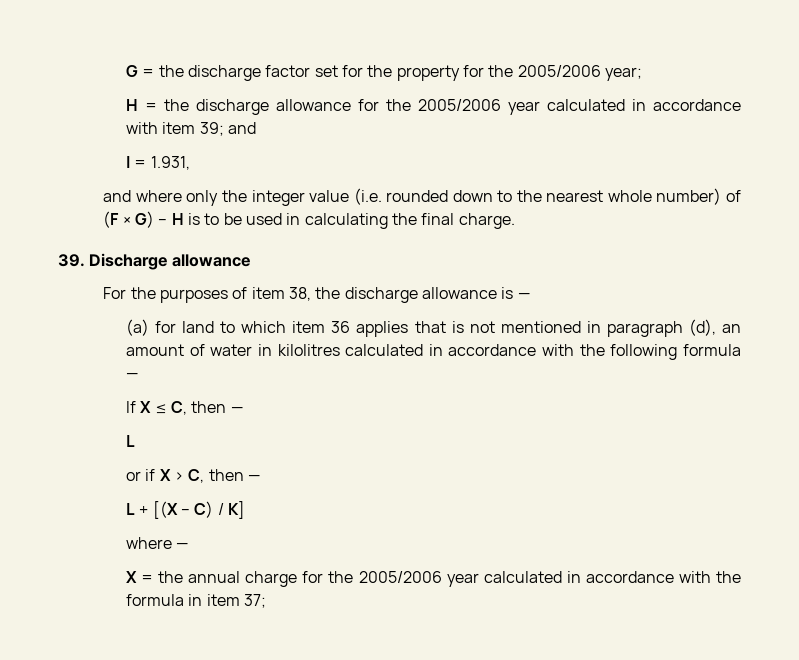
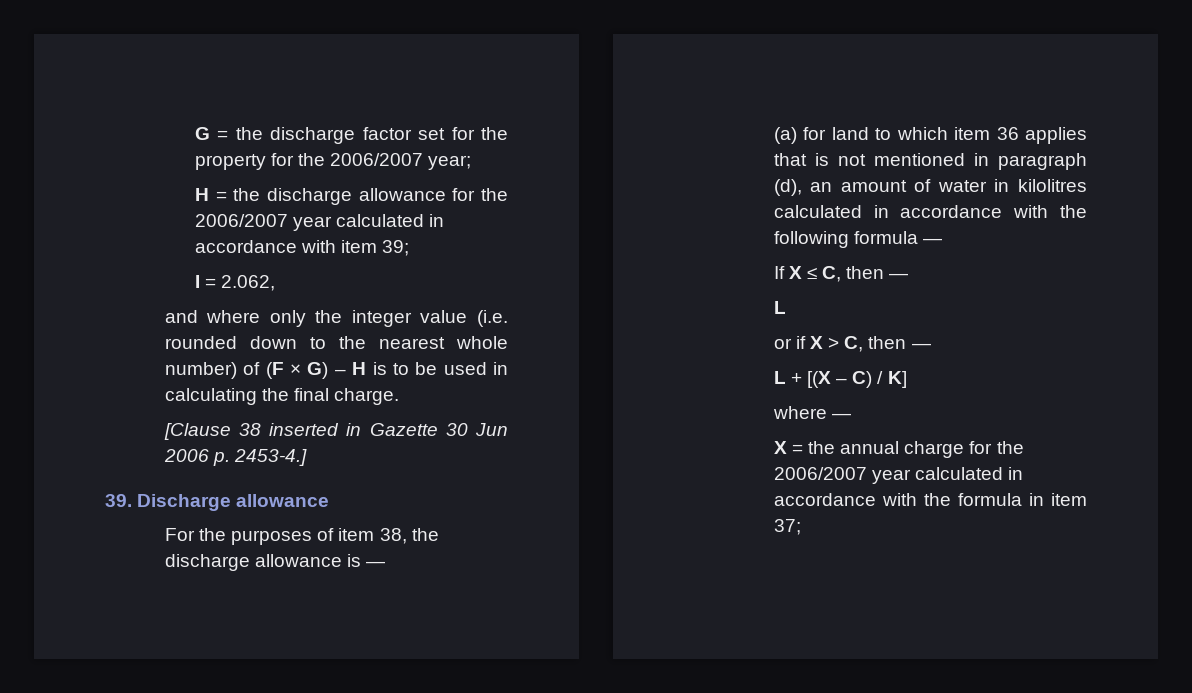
[517,65,601,77] 2005/2006 -> [330,153,424,166] 2006/2007
[418,99,502,111] 2005/2006 -> [194,214,288,227] 2006/2007
[227,122,256,134] and -> (410, 248) none
[150,156,190,170] 1.931, -> [221,275,276,291] 2.062,
(515, 221) none -> [163,423,509,440] [163,449,308,466] // [Clause 38 inserted in Gazette 30 Jun 2006 p. 2453-4.]
[358,571,442,583] 2005/2006 -> [773,467,867,480] 2006/2007

